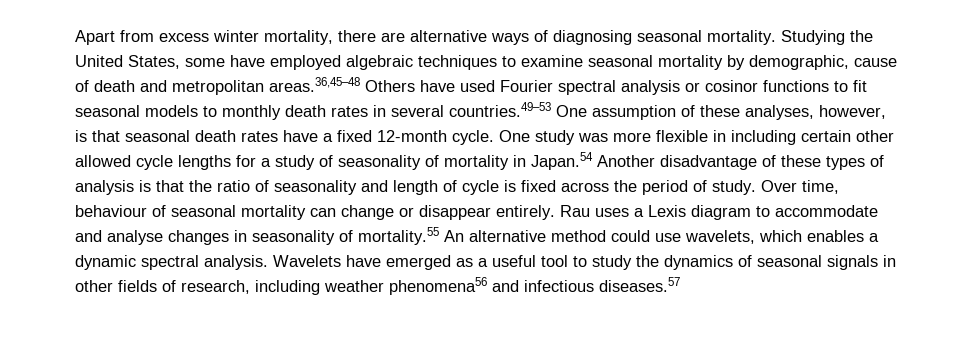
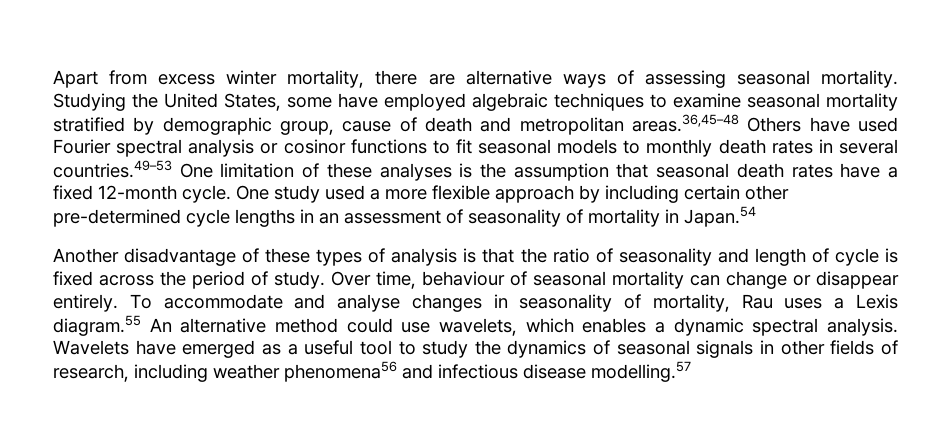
[553,30,632,45] diagnosing -> [644,70,726,88] assessing
[727,55,849,70] by demographic, -> [53,117,334,135] stratified by demographic group,
[592,105,886,120] [75,130,87,142] assumption of these analyses, however, is -> [220,163,609,181] limitation of these analyses is the assumption
[578,130,726,142] was more flexible in -> [325,185,600,203] used a more flexible approach by
[75,155,131,167] allowed -> [53,209,181,227] pre-determined
[236,155,315,170] for a study -> [300,209,441,224] in an assessment
(593, 161) none -> (756, 216) //
[560,205,770,220] Rau uses a Lexis diagram to -> [129,294,152,309] To
[358,227,439,245] mortality.55 -> [652,294,898,312] [53,315,141,336] mortality, Rau uses a Lexis diagram.55
[599,277,680,292] diseases.57 -> [523,361,691,382] disease modelling.57

